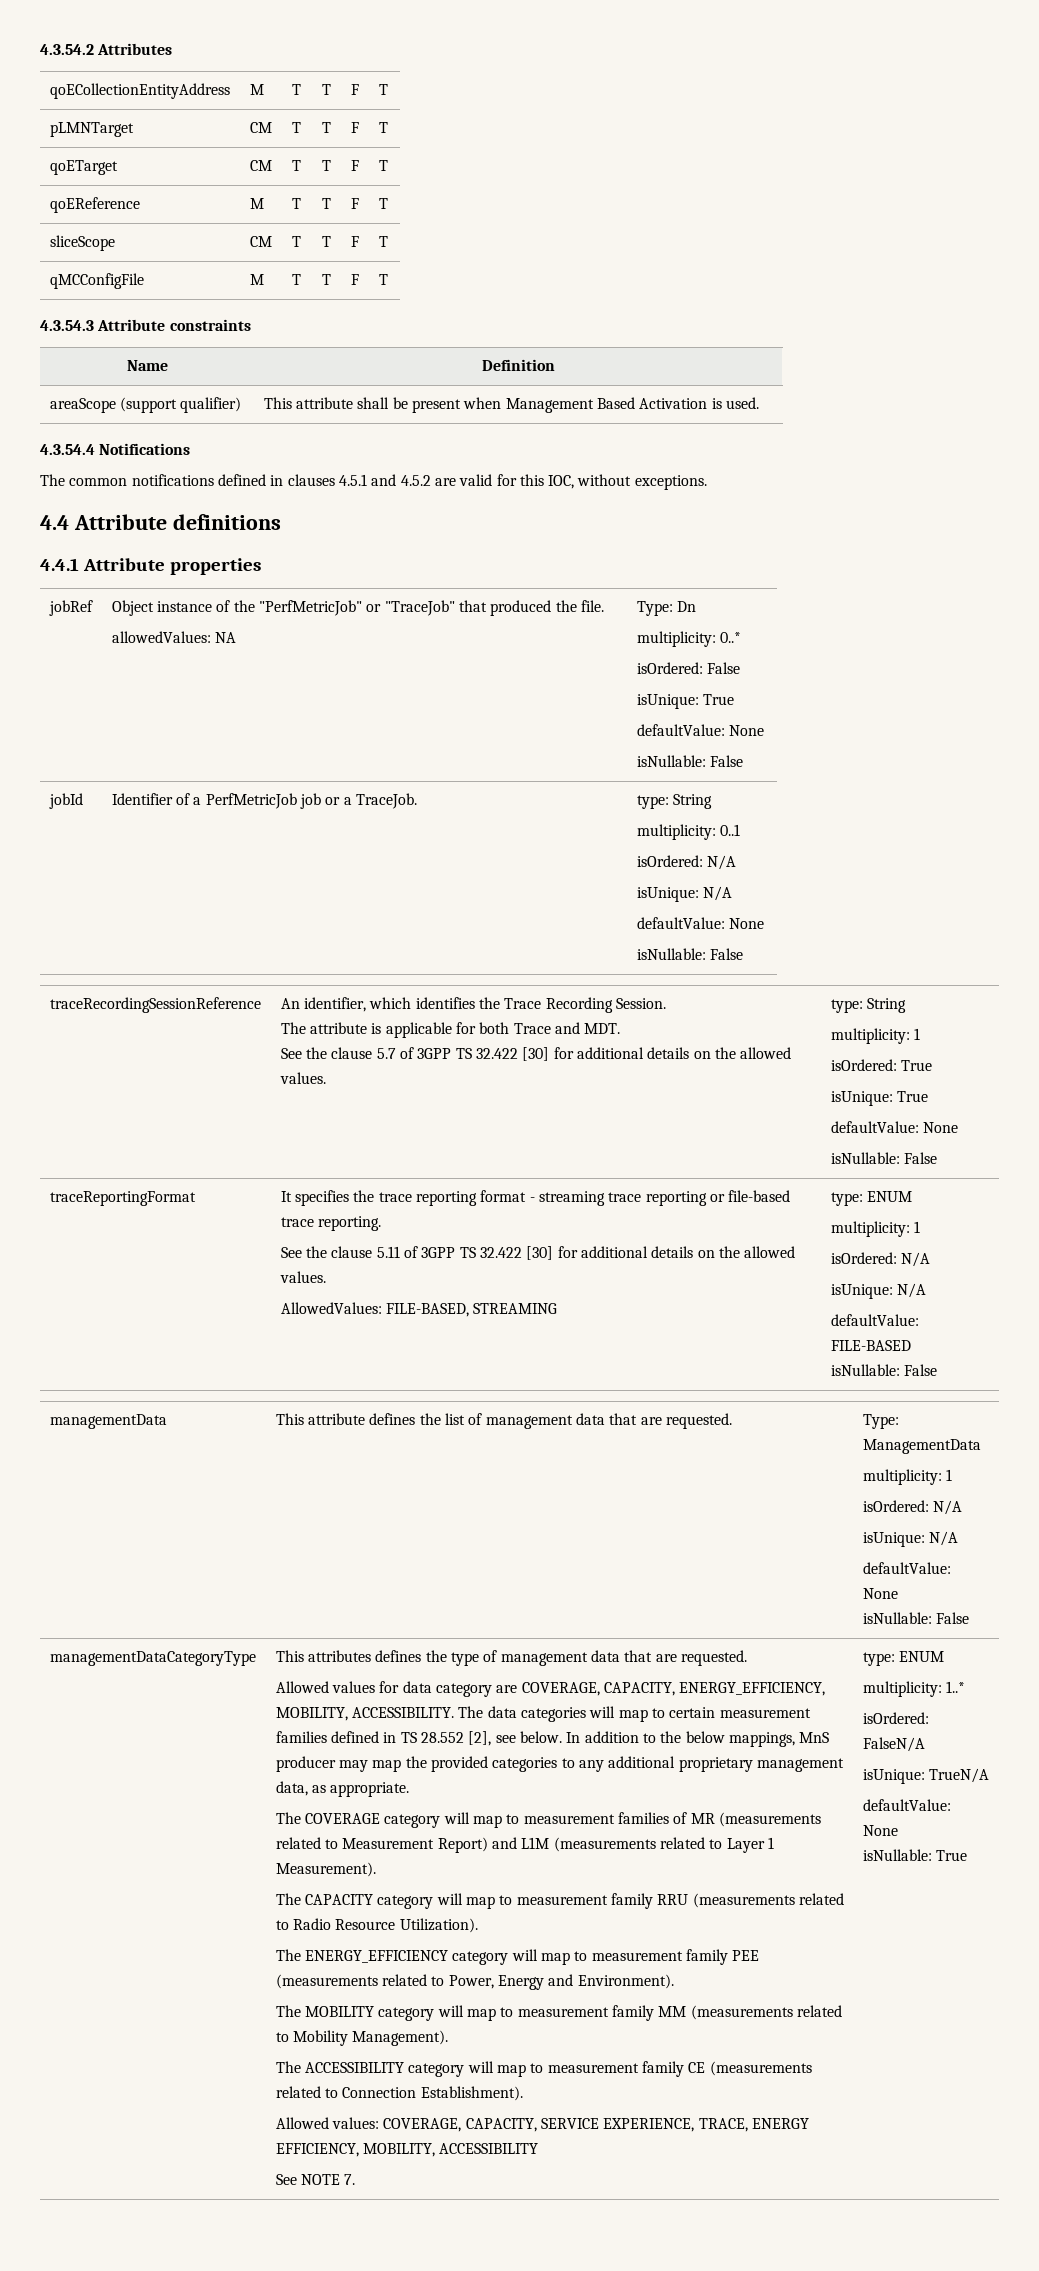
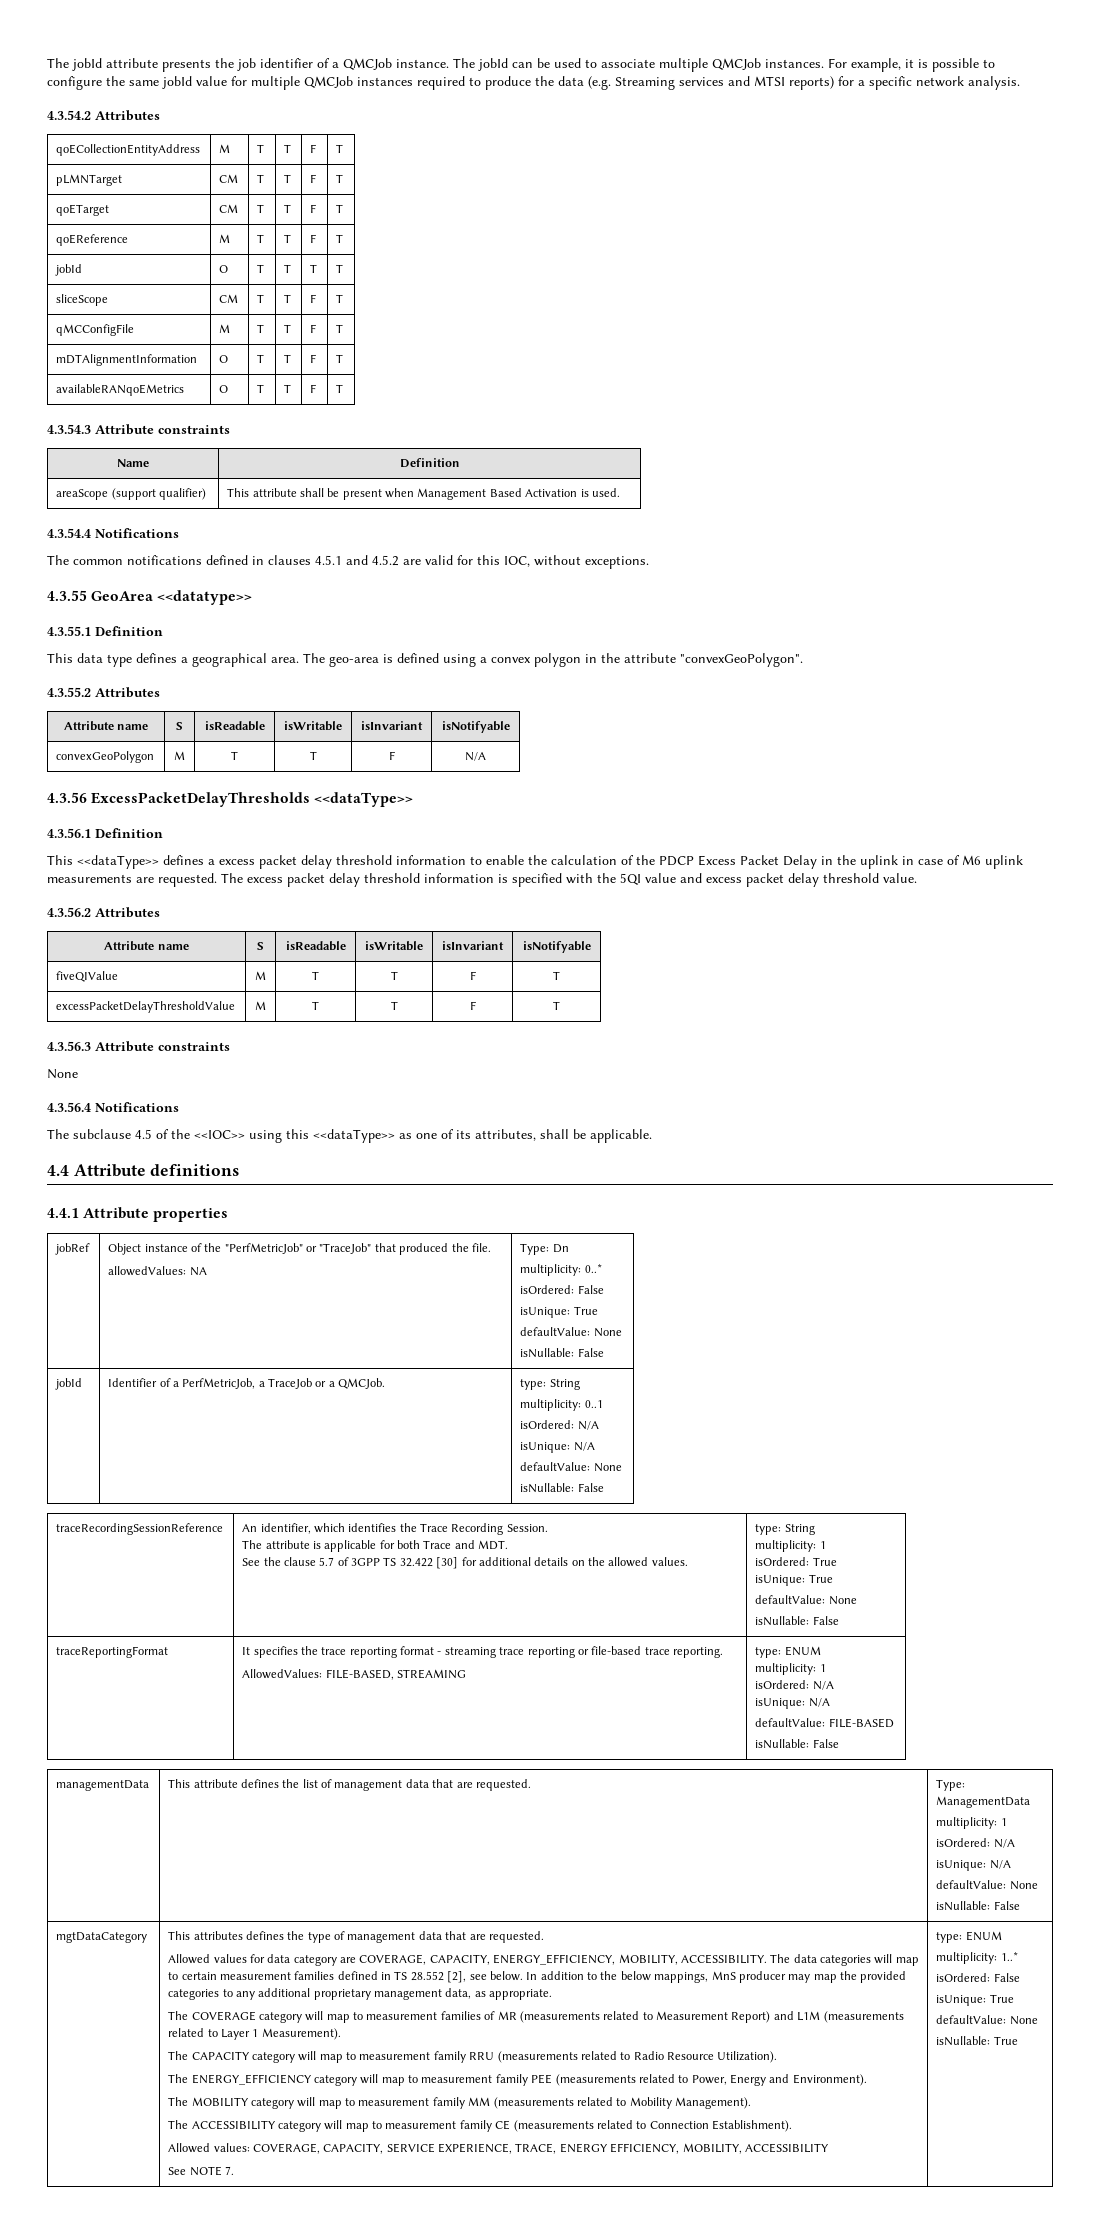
(40, 49) none -> [47,58,995,72] [47,76,1020,90] The jobId attribute presents the job identifier of a QMCJob instance. The jobId can be used to associate multiple QMCJob instances. For example, it is possible to configure the same jobId value for multiple QMCJob instances required to produce the data (e.g. Streaming services and MTSI reports) for a specific network analysis. //
(388, 203) none -> [55,264,83,276] [219,265,229,273] [257,264,265,273] [284,264,292,273] [310,264,318,273] [336,264,344,273] // jobId | O | T | T | T | T
(388, 279) none -> [56,354,198,366] [219,355,229,363] [257,354,265,363] [284,354,292,363] [310,354,317,363] [336,354,344,363] [56,384,185,396] [219,385,229,393] [257,384,265,393] [284,384,292,393] [310,384,317,393] [336,384,344,393] // mDTAlignmentInformation | O | T | T | F | T // availableRANqoEMetrics | O | T | T | F | T
(707, 482) none -> [47,590,253,605] [47,626,163,636] [47,653,803,667] [47,687,160,698] [63,721,149,731] [176,722,183,730] [204,721,265,731] [284,721,342,731] [361,721,423,730] [441,721,510,733] [56,751,155,763] [174,751,185,760] [231,751,238,760] [309,751,317,760] [388,751,395,760] [465,752,486,761] [47,792,414,807] [47,828,163,838] [47,855,1023,869] [47,873,917,887] [47,907,160,918] [104,941,189,951] [257,942,264,950] [285,941,346,951] [365,941,423,951] [442,941,504,950] [522,941,591,953] [56,971,119,982] [255,971,266,980] [312,971,319,980] [390,971,398,980] [469,971,476,980] [553,971,560,980] [56,1001,236,1013] [255,1001,266,1010] [312,1001,319,1010] [390,1001,398,1010] [469,1001,476,1010] [553,1001,560,1010] [47,1041,230,1052] [47,1069,78,1079] [47,1102,179,1112] [47,1129,652,1143] // 4.3.55 GeoArea <<datatype>> // 4.3.55.1 Definition // This data type defines a geographical area. The geo-area is defined using a convex polygon in the attribute "convexGeoPolygon". // 4.3.55.2 Attributes // Attribute name | S | isReadable | isWritable | isInvariant | isNotifyable // convexGeoPolygon | M | T | T | F | N/A // 4.3.56 ExcessPacketDelayThresholds <<dataType>> // 4.3.56.1 Definition // This <<dataType>> defines a excess packet delay threshold information to enable the calculation of the PDCP Excess Packet Delay in the uplink in case of M6 uplink measurements are requested. The excess packet delay threshold information is specified with the 5QI value and excess packet delay threshold value. // 4.3.56.2 Attributes // Attribute name | S | isReadable | isWritable | isInvariant | isNotifyable // fiveQIValue | M | T | T | F | T // excessPacketDelayThresholdValue | M | T | T | F | T // 4.3.56.3 Attribute constraints // None // 4.3.56.4 Notifications // The subclause 4.5 of the <<IOC>> using this <<dataType>> as one of its attributes, shall be applicable.
[205,793,321,809] PerfMetricJob job -> [182,1378,313,1389] PerfMetricJob, a TraceJob
[355,793,417,809] TraceJob. -> [338,1378,386,1389] QMCJob.
[280,1246,796,1260] [279,1271,326,1283] // See the clause 5.11 of 3GPP TS 32.422 [30] for additional details on the allowed values. -> (724, 1652) none
[49,1651,256,1666] managementDataCategoryType -> [56,1932,148,1943] mgtDataCategory
[862,1737,925,1752] [862,1768,989,1784] FalseN/A // isUnique: TrueN/A -> [993,1973,1020,1982] [936,1994,1014,2006] False // isUnique: True

